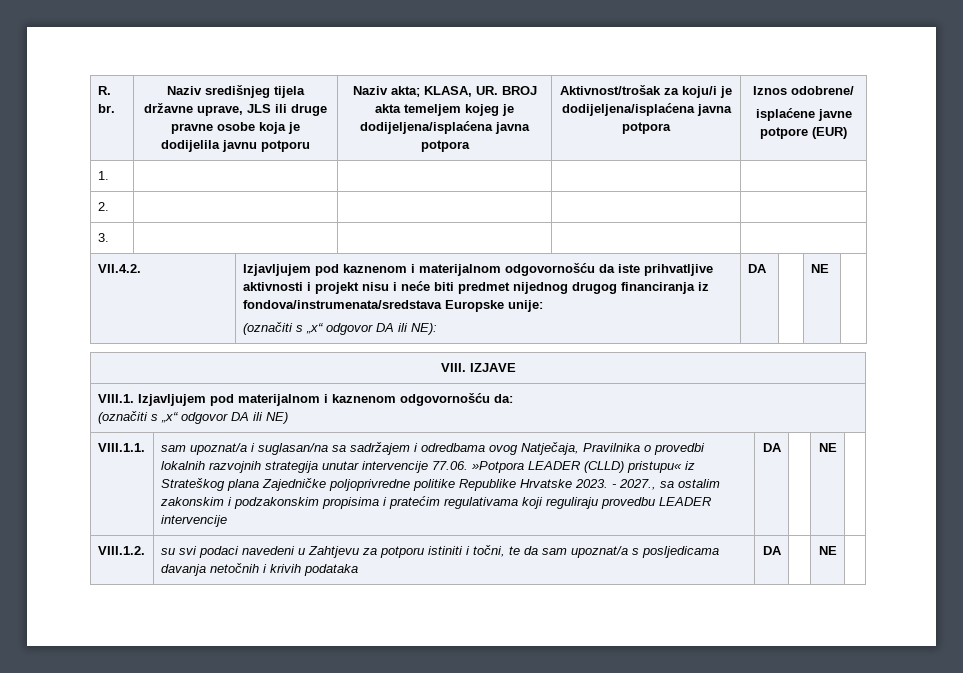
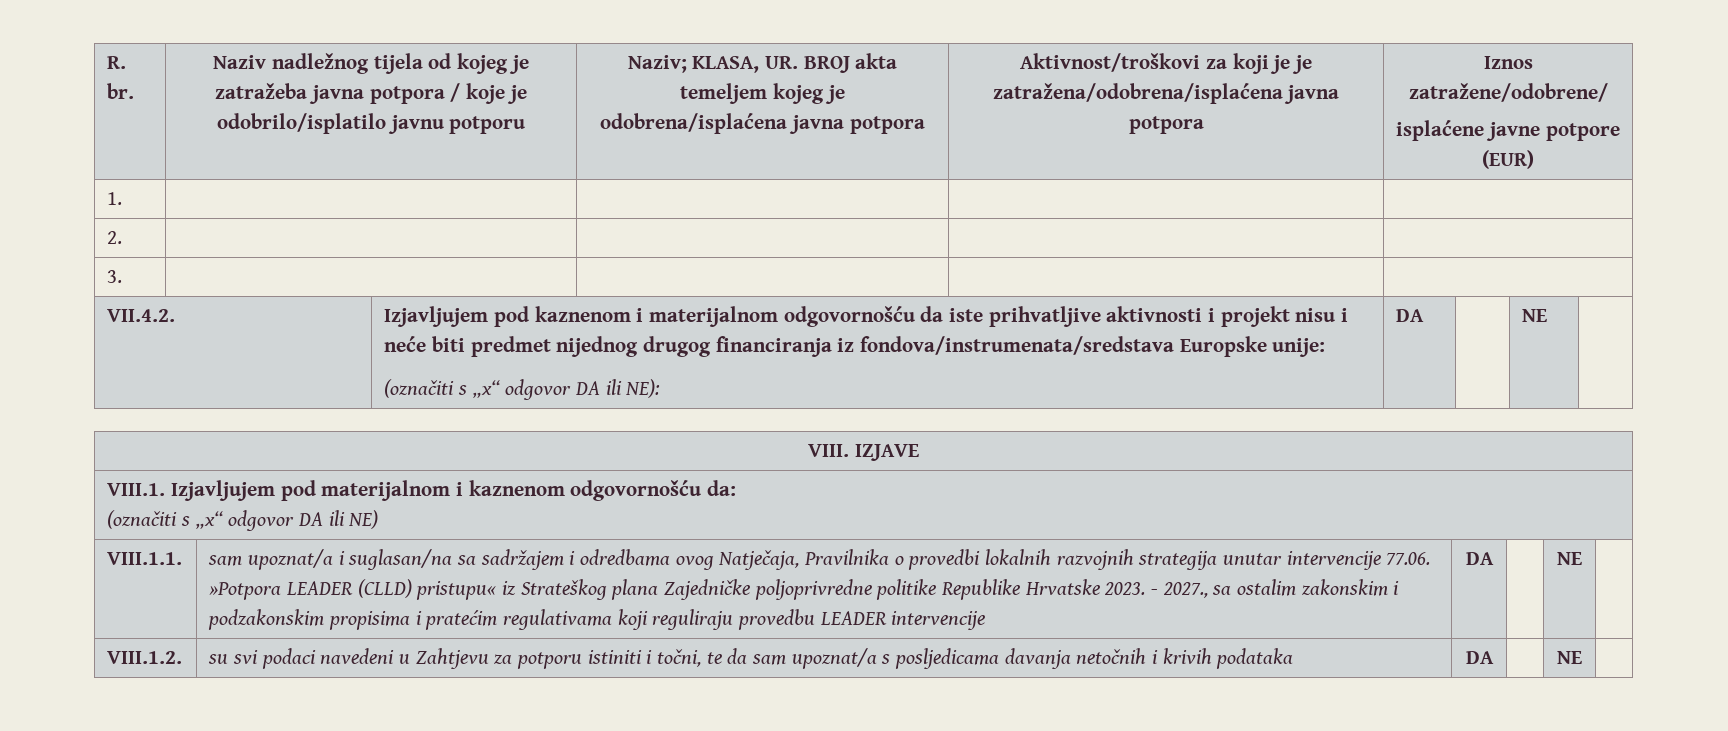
[205,85,305,98] [144,103,327,116] [171,122,300,134] [161,140,220,152] središnjeg tijela državne uprave, JLS ili druge pravne osobe koja je dodijelila -> [271,53,529,74] [215,83,527,104] [216,113,386,134] nadležnog tijela od kojeg je zatražeba javna potpora / koje je odobrilo/isplatilo
[352,86,420,97] Naziv akta; -> [627,55,687,73] Naziv;
[360,121,530,134] [420,140,470,152] [560,85,732,98] [561,103,695,116] dodijeljena/isplaćena javna potpora | Aktivnost/trošak za koju/i je dodijeljena/isplaćena -> [600,113,925,134] [1020,53,1312,74] [992,83,1283,104] odobrena/isplaćena javna potpora | Aktivnost/troškovi za koji je je zatražena/odobrena/isplaćena
[791,86,854,95] odobrene/ -> [1408,83,1608,102] zatražene/odobrene/

